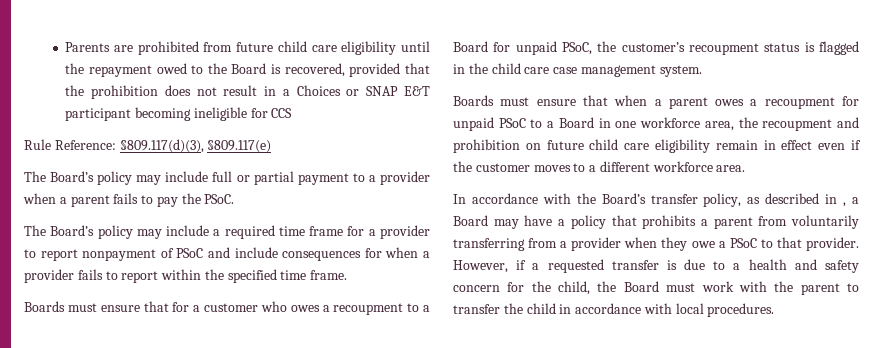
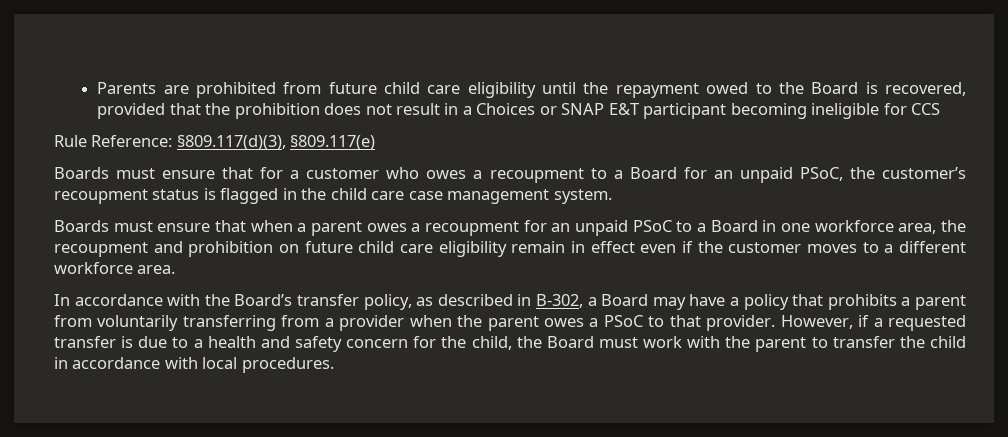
[24,171,430,185] [23,193,235,207] [24,225,430,239] [24,247,431,261] [24,269,348,283] // The Board’s policy may include full or partial payment to a provider when a parent fails to pay the PSoC. // The Board’s policy may include a required time frame for a provider to report nonpayment of PSoC and include consequences for when a provider fails to report within the specified time frame. -> (376, 142) none
(511, 47) none -> [713,170,733,179] an
(859, 101) none -> [551,223,571,232] an
[843,202,847,207] , -> [536,294,584,308] B-302,
[661,237,715,251] they owe -> [457,315,585,331] the parent owes

